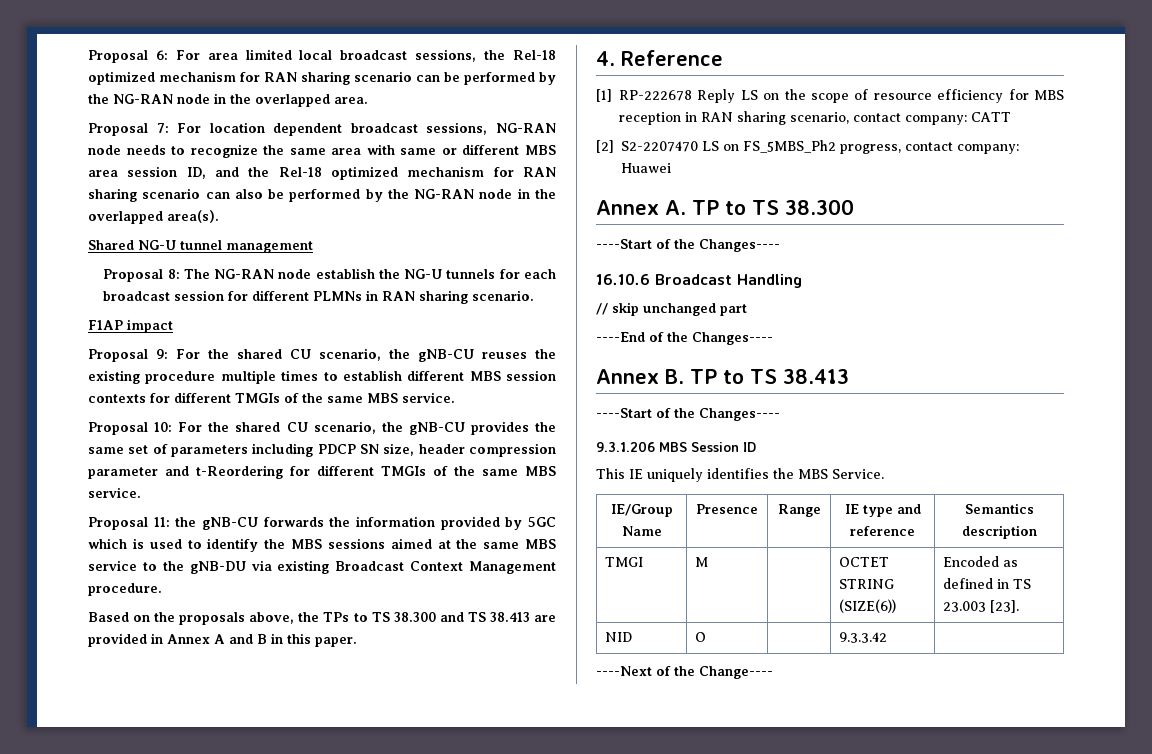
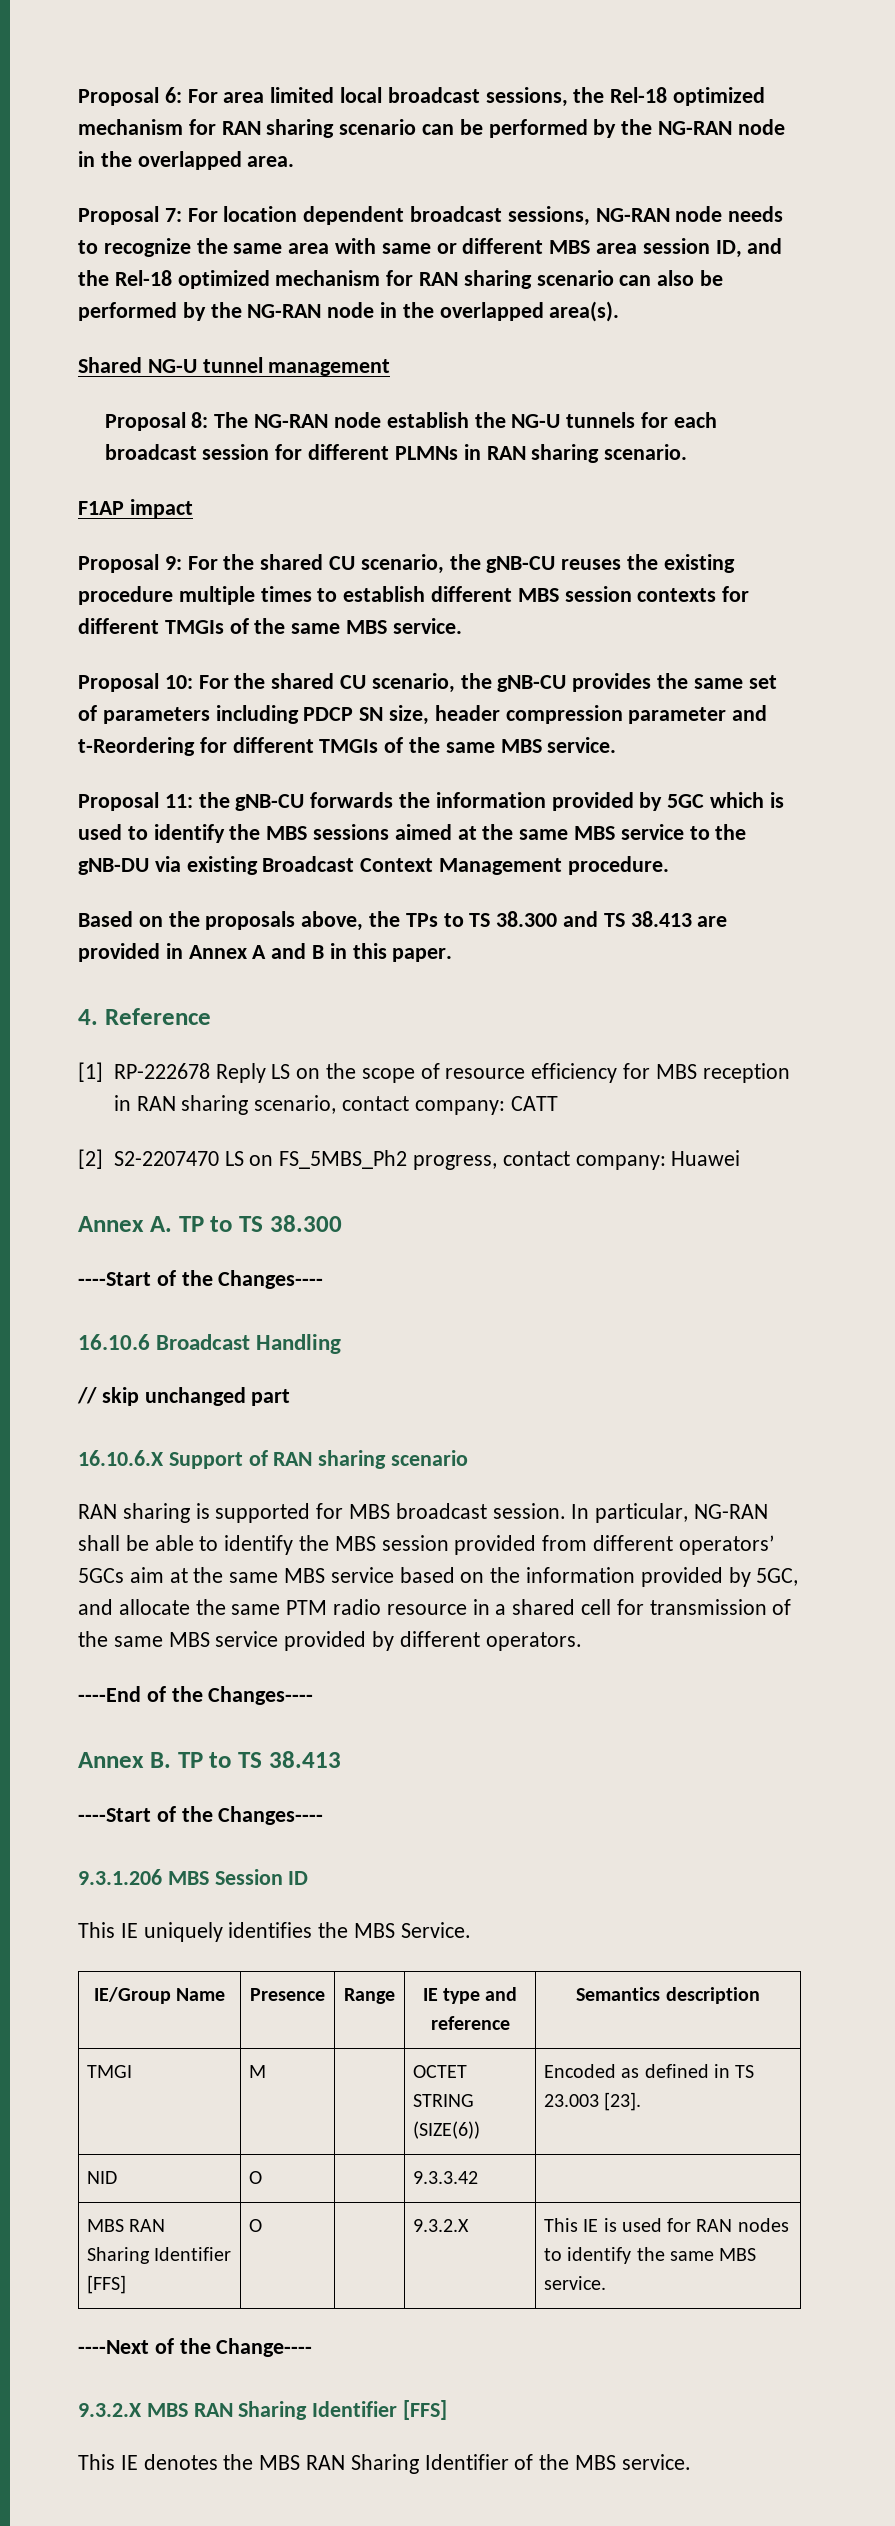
(747, 310) none -> [78,1450,469,1469] [78,1503,769,1523] [78,1535,774,1555] [78,1567,799,1587] [78,1599,792,1615] [78,1631,582,1651] // 16.10.6.X Support of RAN sharing scenario // RAN sharing is supported for MBS broadcast session. In particular, NG-RAN shall be able to identify the MBS session provided from different operators’ 5GCs aim at the same MBS service based on the information provided by 5GC, and allocate the same PTM radio resource in a shared cell for transmission of the same MBS service provided by different operators.
[596,666,773,679] // ----Next of the Change---- -> [87,2219,166,2232] [87,2247,232,2264] [87,2275,127,2294] [249,2219,263,2232] [413,2219,470,2232] [544,2218,789,2232] [544,2247,757,2264] [544,2276,607,2290] [78,2338,313,2357] [78,2400,448,2420] [78,2454,691,2474] // MBS RAN Sharing Identifier [FFS] | O | | 9.3.2.X | This IE is used for RAN nodes to identify the same MBS service. // ----Next of the Change---- // 9.3.2.X MBS RAN Sharing Identifier [FFS] // This IE denotes the MBS RAN Sharing Identifier of the MBS service.

